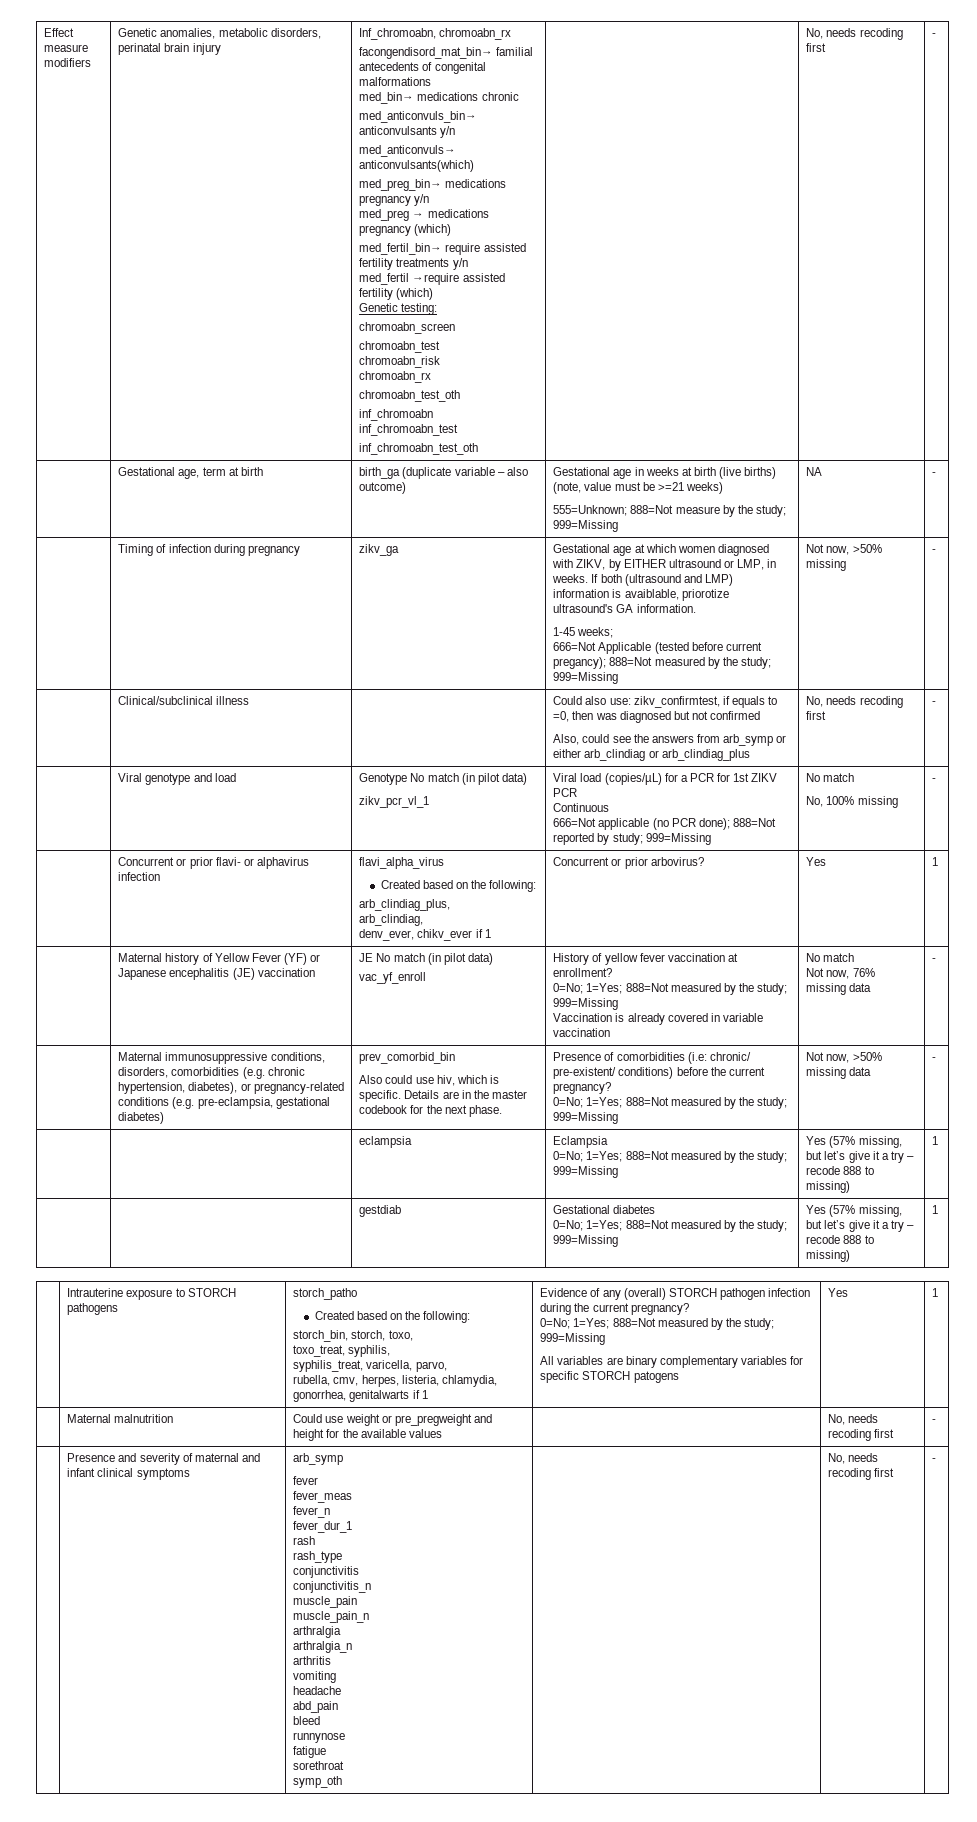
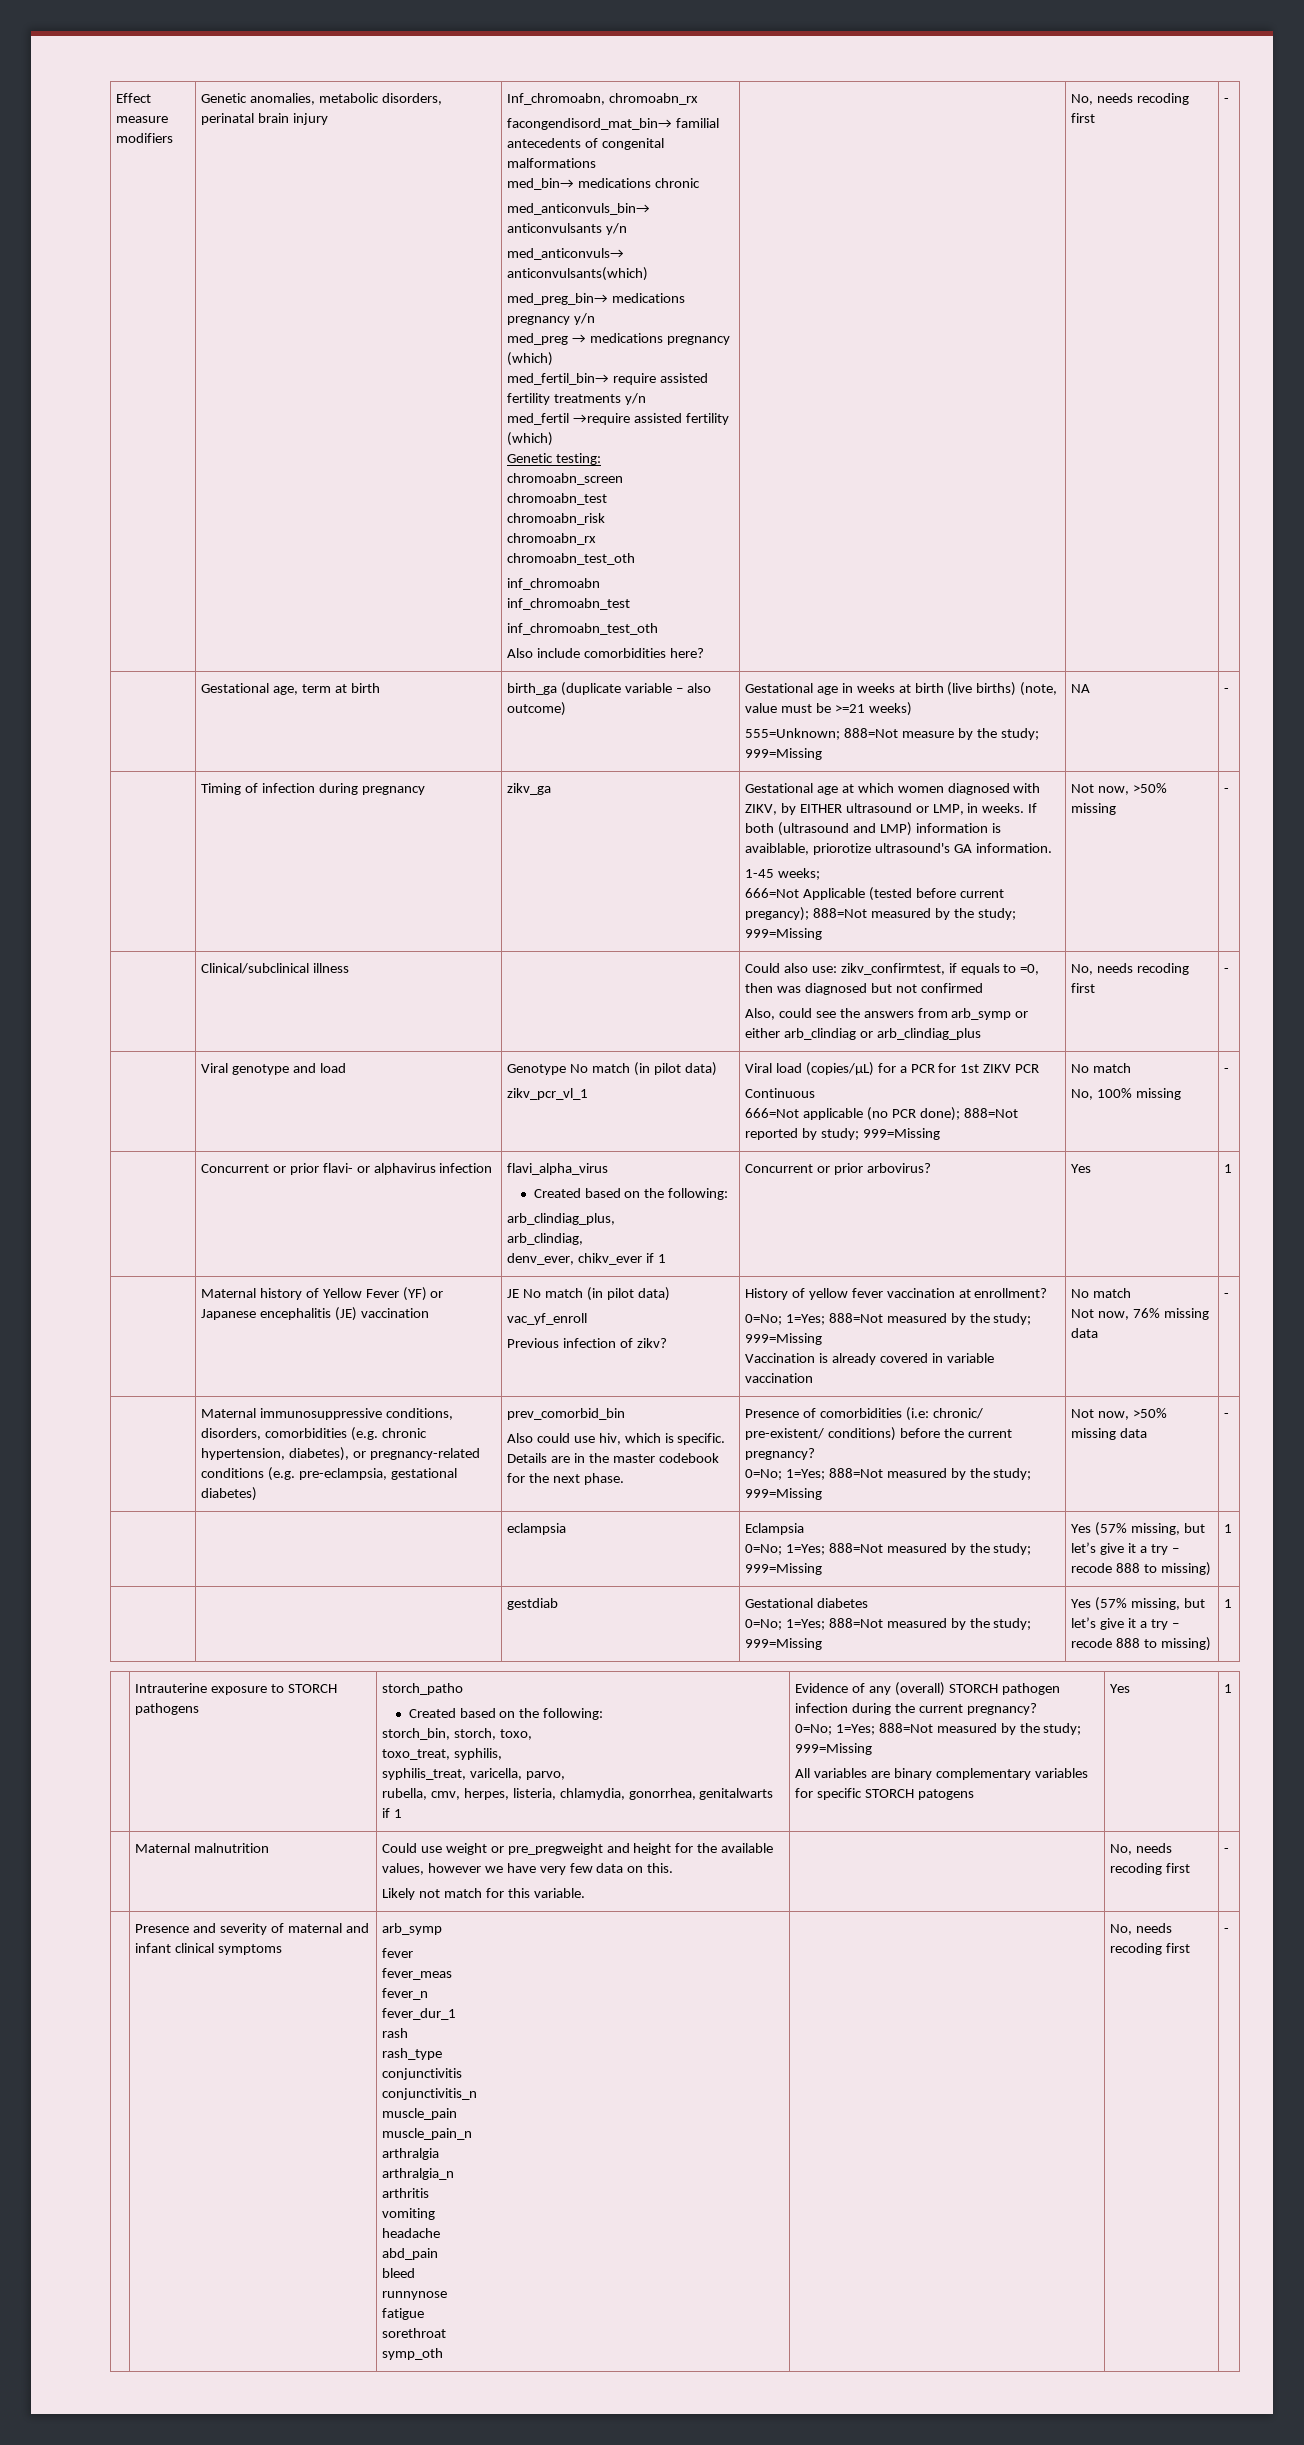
(479, 449) none -> [506,648,704,658] // Also include comorbidities here?
(427, 978) none -> [506,1338,667,1348] // Previous infection of zikv?
[408,1429,442,1438] values -> [381,1863,674,1875] [381,1888,585,1900] values, however we have very few data on this. // Likely not match for this variable.

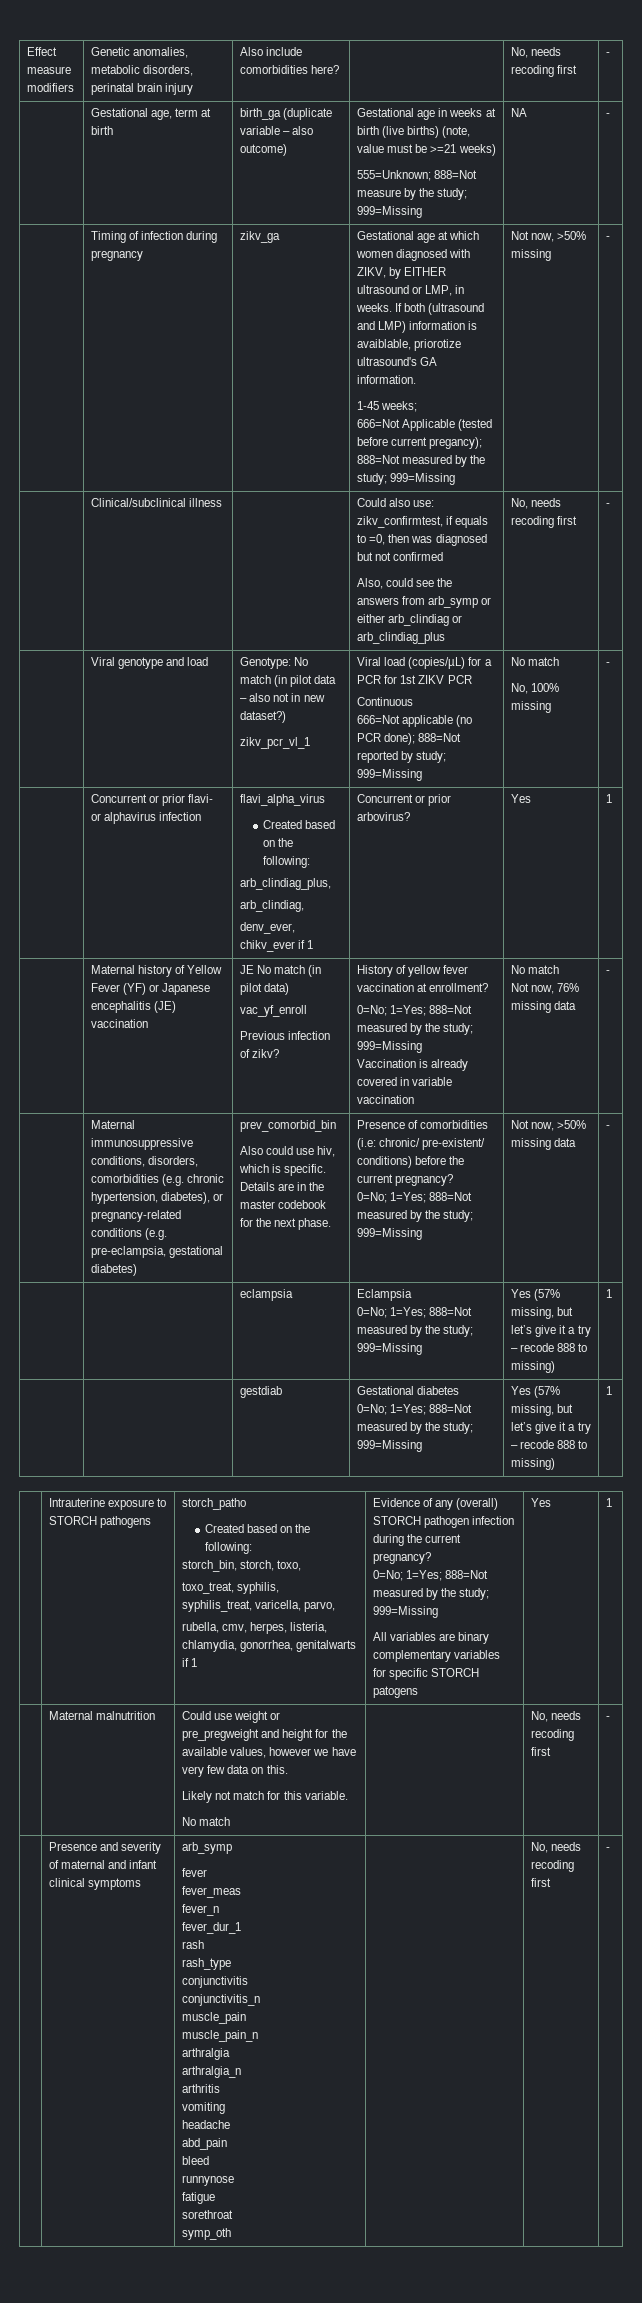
[506,93,698,105] [506,118,719,130] [506,138,664,150] [506,158,596,168] [506,178,700,190] [506,203,650,215] [506,223,627,235] [506,248,624,260] [506,267,648,281] [506,293,685,305] [506,313,595,325] [506,333,730,345] [506,352,553,366] [506,373,708,385] [506,393,646,405] [506,413,729,425] [506,432,553,446] [506,453,601,465] [506,473,623,485] [506,493,607,505] [506,513,605,525] [506,533,596,545] [506,553,635,565] [506,578,600,590] [506,598,630,610] [506,623,658,635] Inf_chromoabn, chromoabn_rx // facongendisord_mat_bin→ familial antecedents of congenital malformations // med_bin→ medications chronic // med_anticonvuls_bin→ anticonvulsants y/n // med_anticonvuls→ anticonvulsants(which) // med_preg_bin→ medications pregnancy y/n // med_preg → medications pregnancy (which) // med_fertil_bin→ require assisted fertility treatments y/n // med_fertil →require assisted fertility (which) // Genetic testing: // chromoabn_screen // chromoabn_test // chromoabn_risk // chromoabn_rx // chromoabn_test_oth // inf_chromoabn // inf_chromoabn_test // inf_chromoabn_test_oth // -> (194, 89) none
[506,1062,717,1076] Genotype No match (in pilot data) -> [240,657,309,669] [240,675,337,687] [240,693,325,702] [240,711,287,723] Genotype: No match (in pilot data – also not in new dataset?)
(585, 1893) none -> [182,1817,231,1826] // No match

